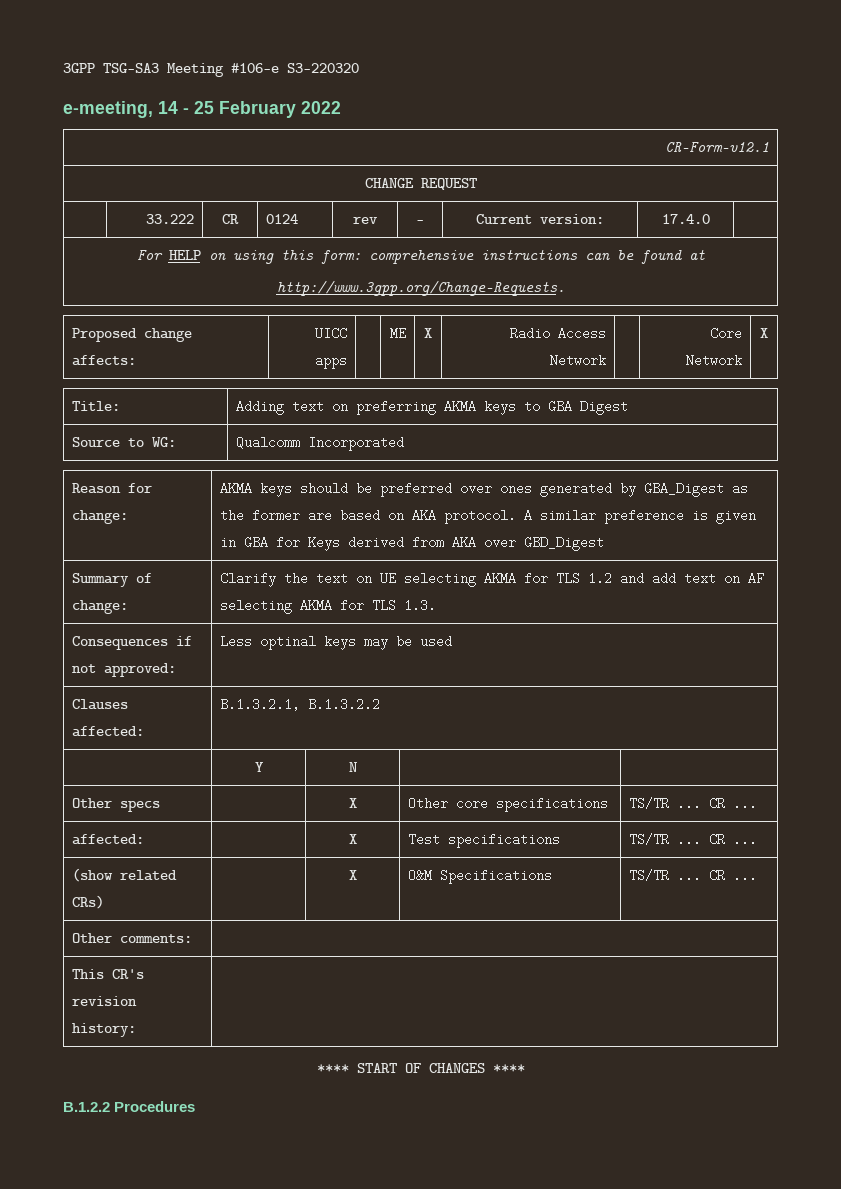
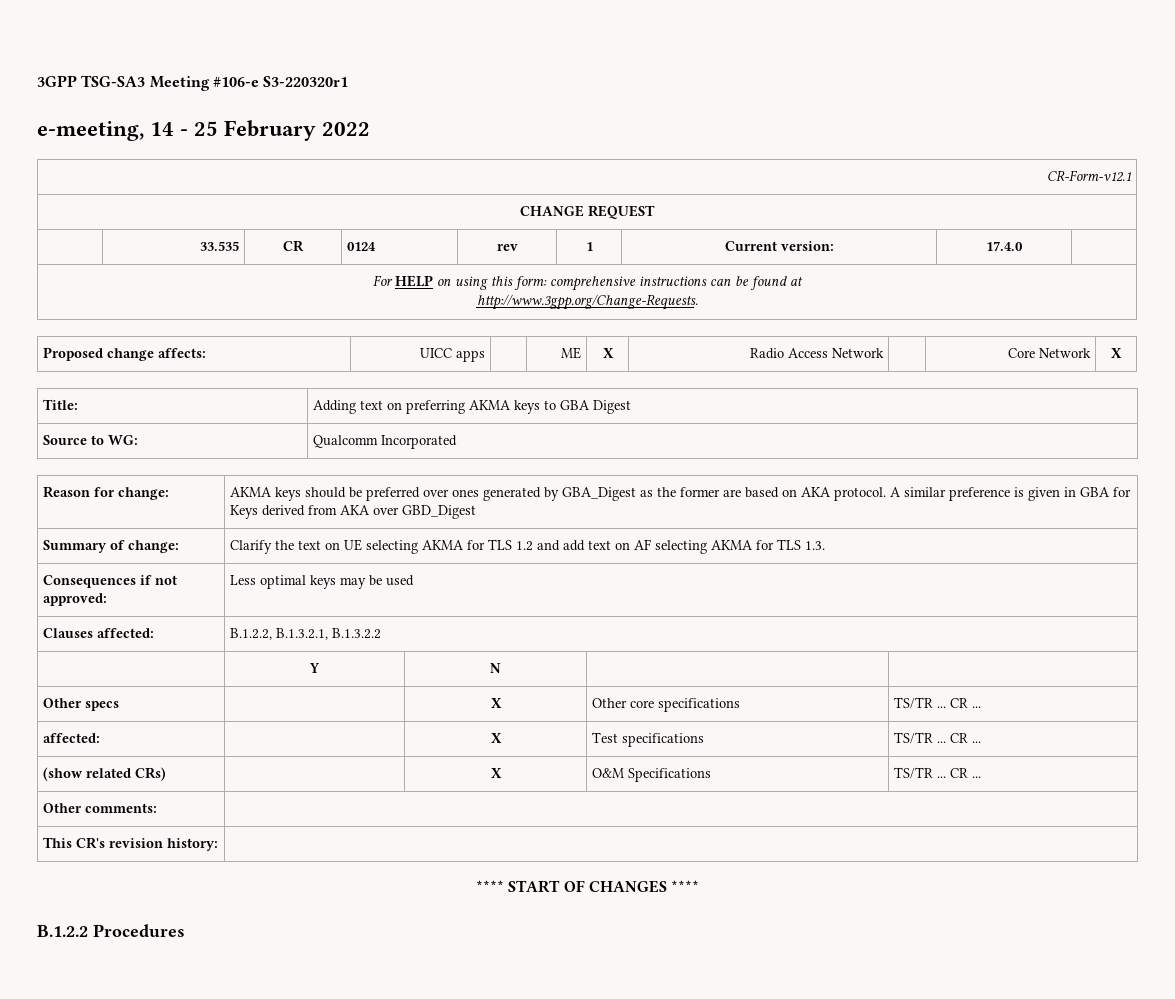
[287,63,359,73] S3-220320 -> [263,76,349,87] S3-220320r1
[146,214,195,224] 33.222 -> [199,241,239,251] 33.535
[416,220,424,224] - -> [585,242,593,251] 1
[259,635,316,650] optinal -> [260,575,307,589] optimal
(144, 731) none -> [230,628,273,640] B.1.2.2,

